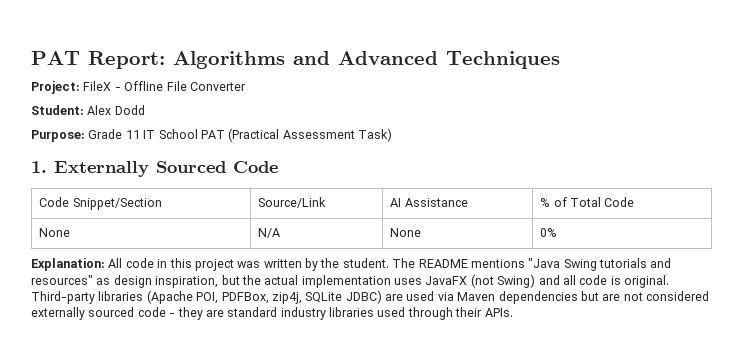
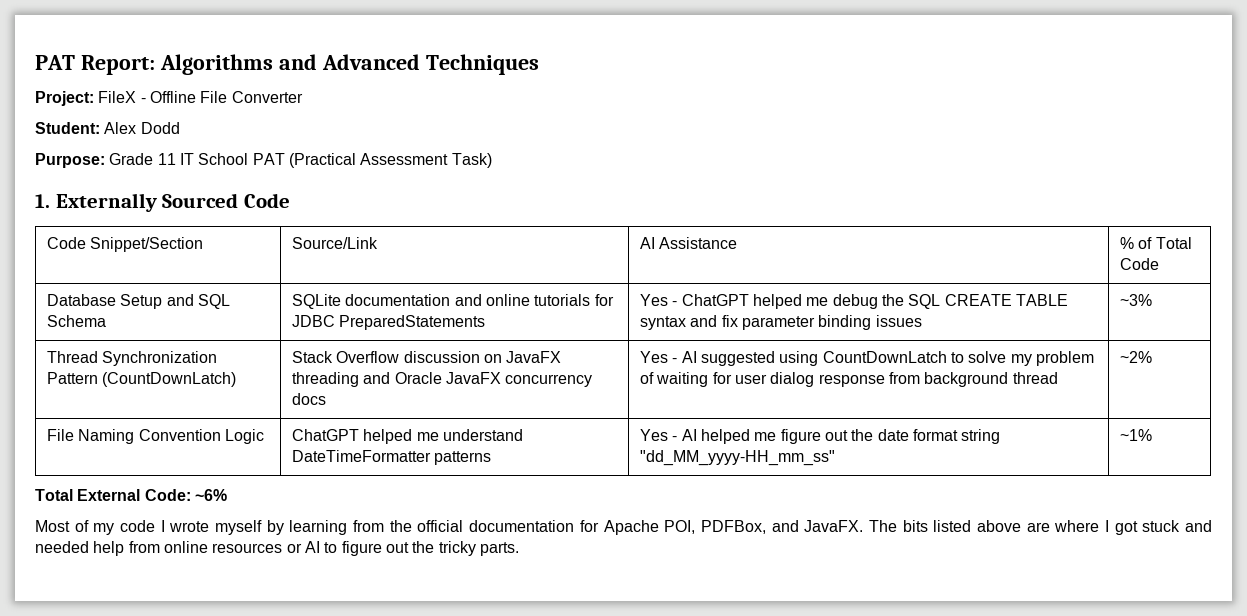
[39,228,71,237] [258,228,281,238] [390,228,422,237] [540,228,558,237] [31,258,672,271] [31,274,669,288] [31,290,709,304] [31,307,513,320] None | N/A | None | 0% // Explanation: All code in this project was written by the student. The README mentions "Java Swing tutorials and resources" as design inspiration, but the actual implementation uses JavaFX (not Swing) and all code is original. Third-party libraries (Apache POI, PDFBox, zip4j, SQLite JDBC) are used via Maven dependencies but are not considered externally sourced code - they are standard industry libraries used through their APIs. -> [47,294,231,309] [47,315,107,327] [292,294,614,309] [292,315,486,330] [640,294,1068,309] [640,315,922,330] [1120,294,1153,306] [47,351,218,366] [47,372,237,387] [292,351,562,363] [292,372,593,387] [292,393,327,405] [640,351,1094,366] [640,372,1058,387] [1120,351,1153,363] [47,429,265,444] [292,429,524,444] [292,450,492,465] [640,429,1001,444] [640,450,836,466] [1120,429,1153,441] [35,489,227,501] [35,520,1212,535] [35,541,519,556] Database Setup and SQL Schema | SQLite documentation and online tutorials for JDBC PreparedStatements | Yes - ChatGPT helped me debug the SQL CREATE TABLE syntax and fix parameter binding issues | ~3% // Thread Synchronization Pattern (CountDownLatch) | Stack Overflow discussion on JavaFX threading and Oracle JavaFX concurrency docs | Yes - AI suggested using CountDownLatch to solve my problem of waiting for user dialog response from background thread | ~2% // File Naming Convention Logic | ChatGPT helped me understand DateTimeFormatter patterns | Yes - AI helped me figure out the date format string "dd_MM_yyyy-HH_mm_ss" | ~1% // Total External Code: ~6% // Most of my code I wrote myself by learning from the official documentation for Apache POI, PDFBox, and JavaFX. The bits listed above are where I got stuck and needed help from online resources or AI to figure out the tricky parts.

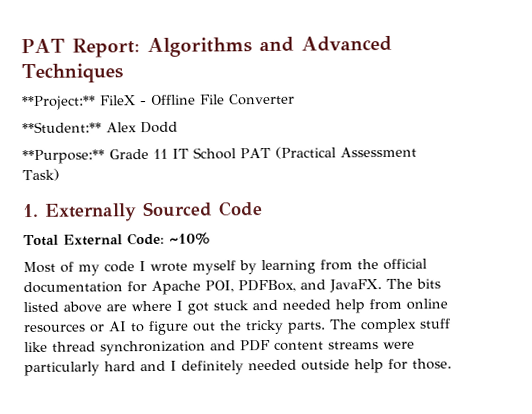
[35,91,94,106] Project: -> [22,95,96,111] **Project:**
[35,122,100,134] Student: -> [22,121,102,134] **Student:**
[35,153,105,168] Purpose: -> [22,149,105,165] **Purpose:**
[47,237,204,252] [292,237,379,249] [640,237,738,249] [1120,237,1192,249] [1120,258,1160,270] [47,294,231,309] [47,315,107,327] [292,294,614,309] [292,315,486,330] [640,294,1068,309] [640,315,922,330] [1120,294,1153,306] [47,351,218,366] [47,372,237,387] [292,351,562,363] [292,372,593,387] [292,393,327,405] [640,351,1094,366] [640,372,1058,387] [1120,351,1153,363] [47,429,265,444] [292,429,524,444] [292,450,492,465] [640,429,1001,444] [640,450,836,466] [1120,429,1153,441] // Code Snippet/Section | Source/Link | AI Assistance | % of Total Code // Database Setup and SQL Schema | SQLite documentation and online tutorials for JDBC PreparedStatements | Yes - ChatGPT helped me debug the SQL CREATE TABLE syntax and fix parameter binding issues | ~3% // Thread Synchronization Pattern (CountDownLatch) | Stack Overflow discussion on JavaFX threading and Oracle JavaFX concurrency docs | Yes - AI suggested using CountDownLatch to solve my problem of waiting for user dialog response from background thread | ~2% // File Naming Convention Logic | ChatGPT helped me understand DateTimeFormatter patterns | Yes - AI helped me figure out the date format string "dd_MM_yyyy-HH_mm_ss" | ~1% -> (263, 209) none
[194,489,227,501] ~6% -> [168,232,210,245] ~10%
(519, 549) none -> [329,318,451,334] [24,339,415,356] [24,358,452,377] The complex stuff like thread synchronization and PDF content streams were particularly hard and I definitely needed outside help for those.

